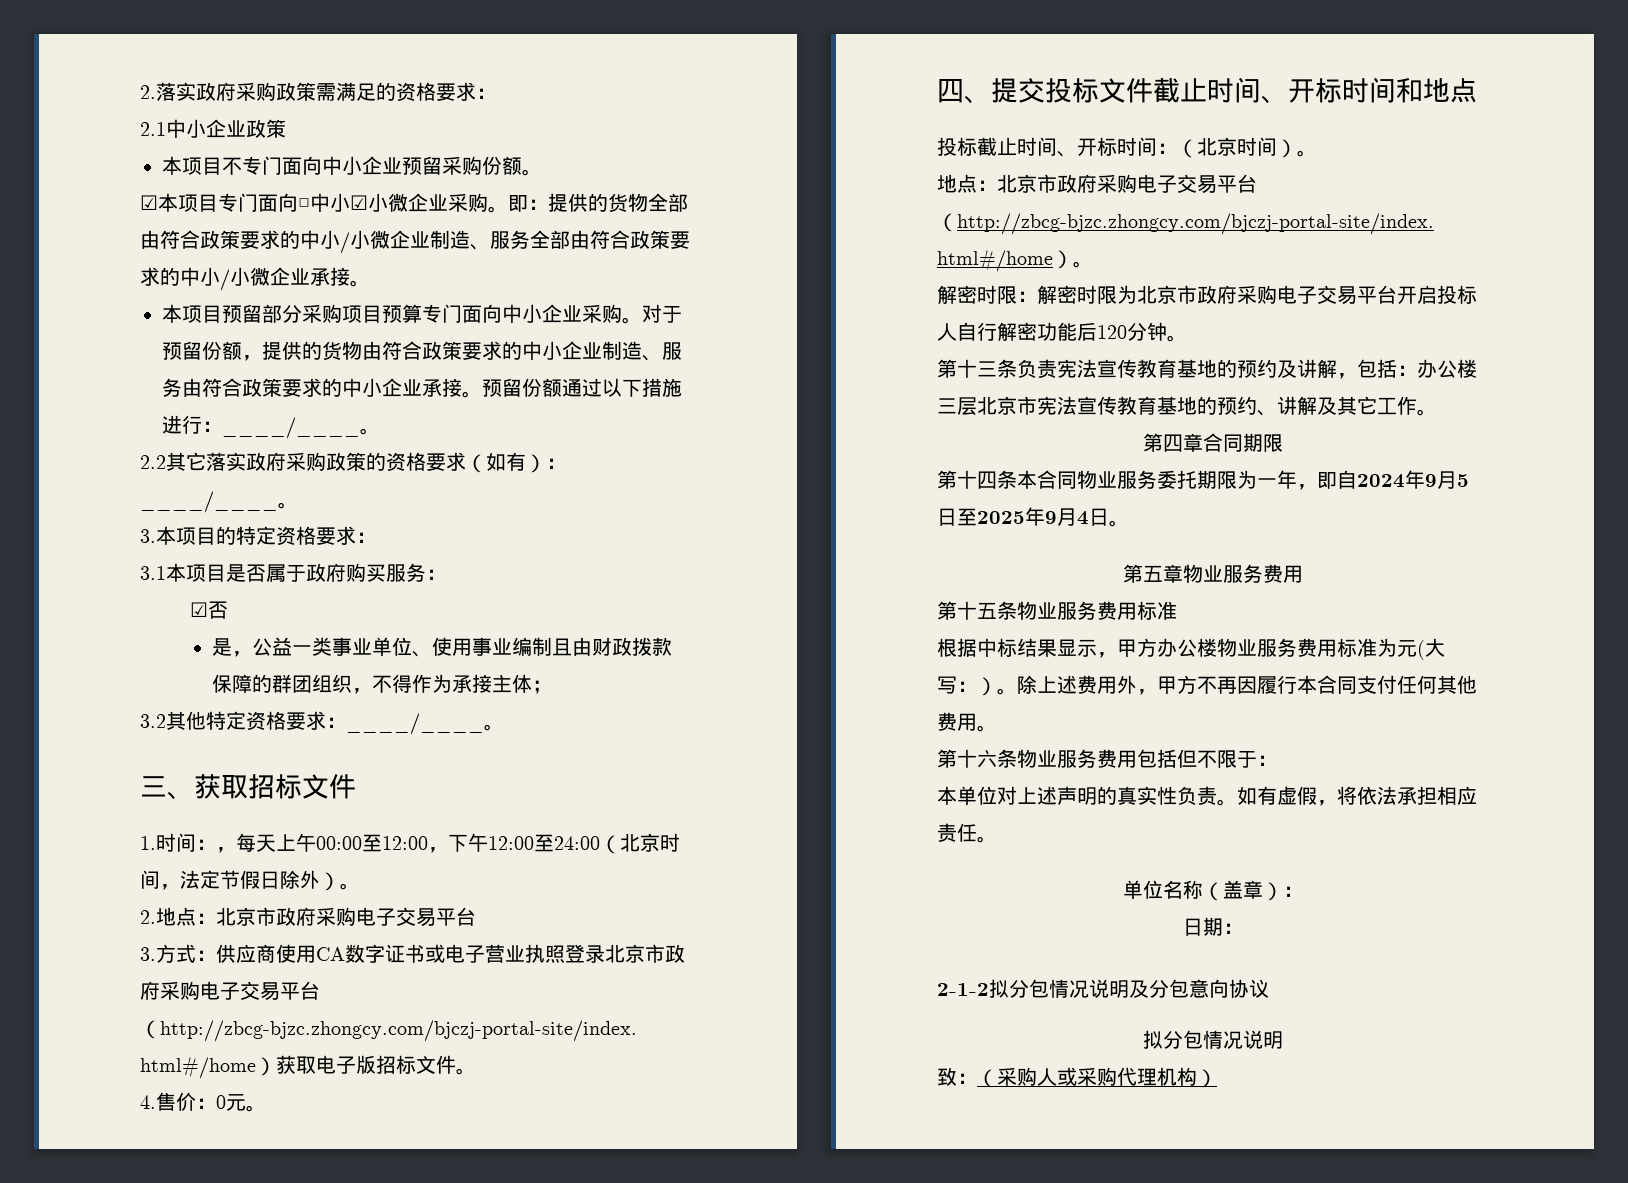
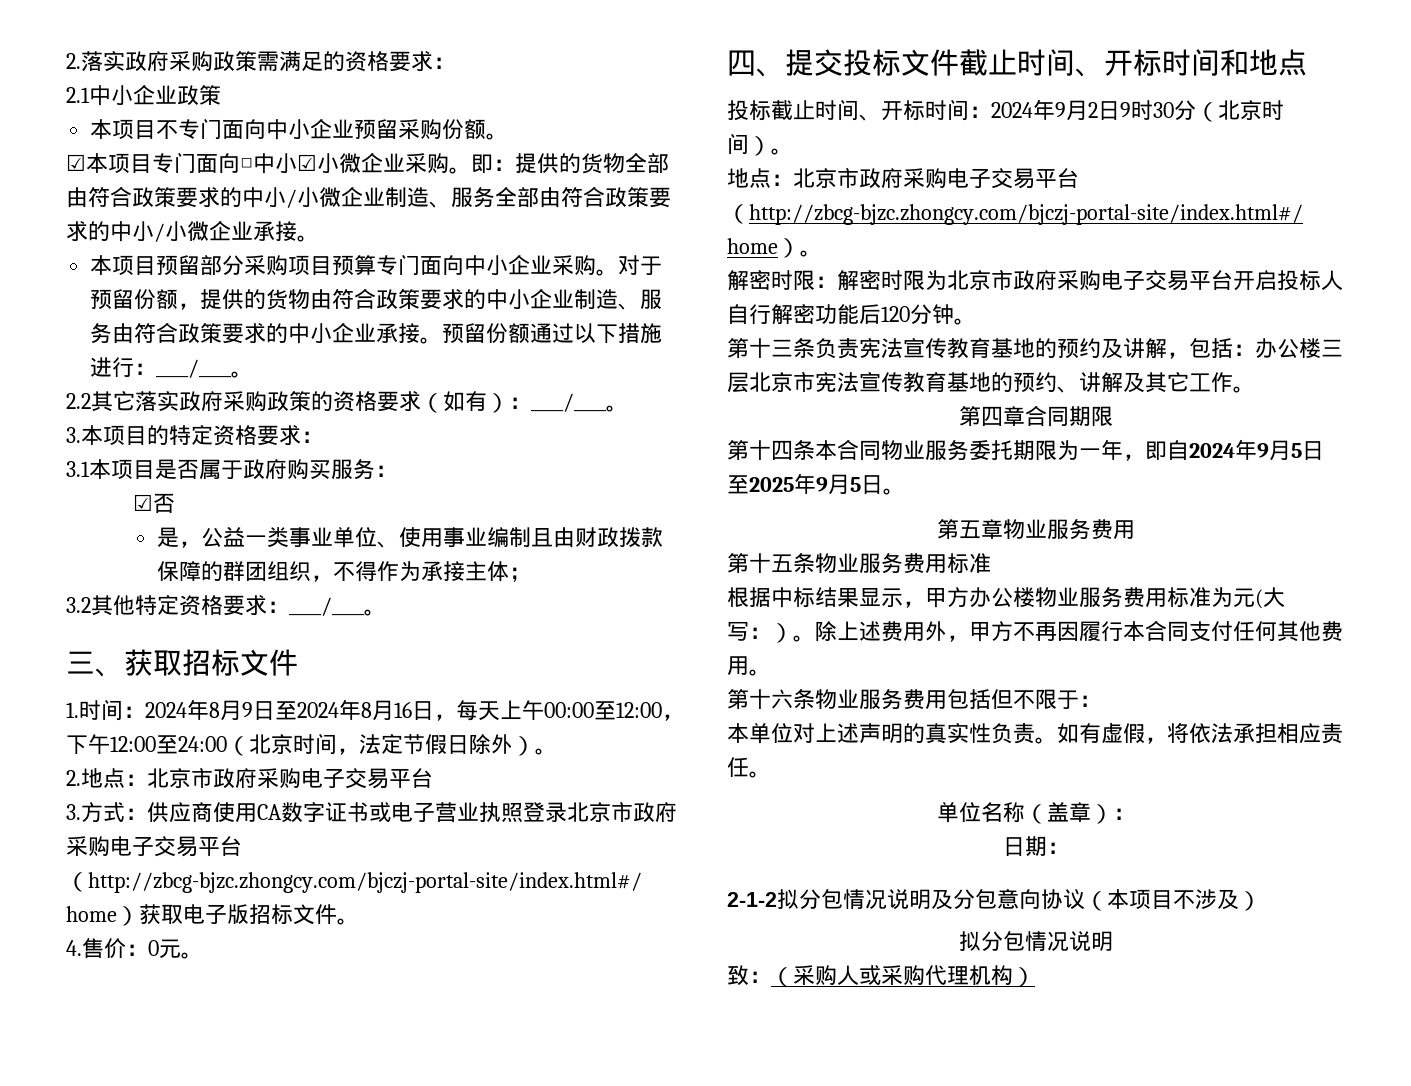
(216, 844) none -> [145,699,434,721] 2024年8月9日至2024年8月16日
(1177, 148) none -> [991,99,1196,121] 2024年9月2日9时30分
[1077,511,1089,525] 4 -> [850,477,861,492] 5
(1269, 988) none -> [1085,889,1261,911] （本项目不涉及）

